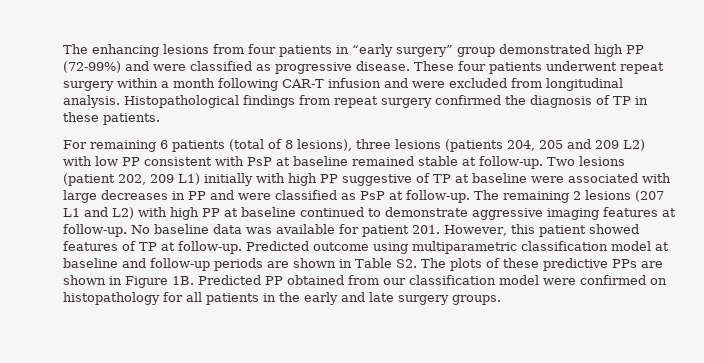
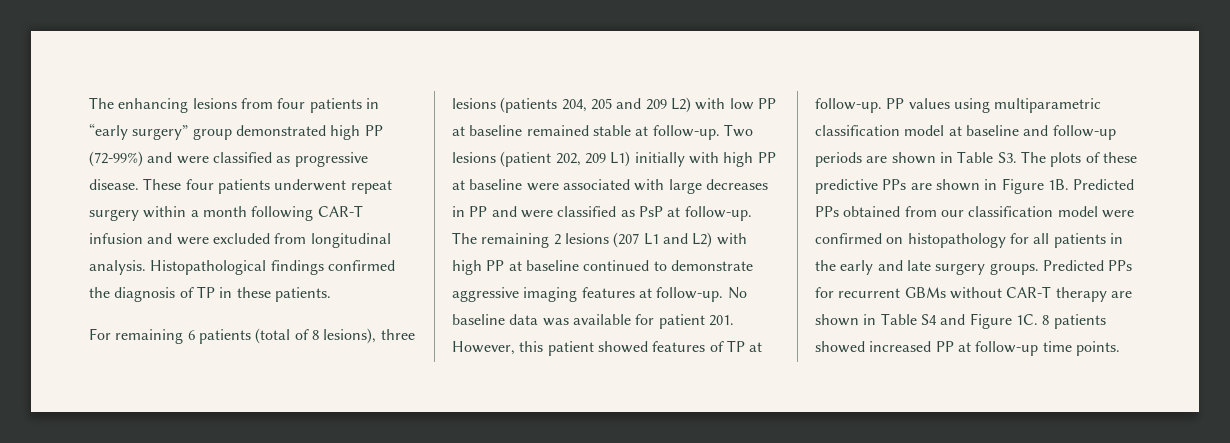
[299,95,432,108] from repeat surgery -> (324, 267) none
[144,156,272,166] consistent with PsP -> (776, 103) none
[342,173,451,186] suggestive of TP -> (776, 157) none
[246,241,369,251] Predicted outcome -> [886,98,950,109] PP values
[395,259,417,268] S2. -> [997,152,1017,163] S3.
[265,276,283,285] PP -> [815,206,839,217] PPs
(501, 300) none -> [1042,260,1133,271] [815,286,1132,302] [815,313,1106,329] [815,341,1120,356] Predicted PPs for recurrent GBMs without CAR-T therapy are shown in Table S4 and Figure 1C. 8 patients showed increased PP at follow-up time points.

